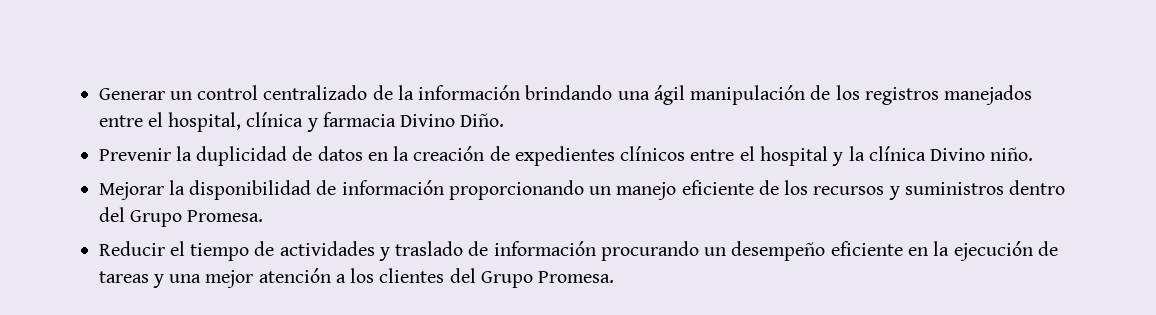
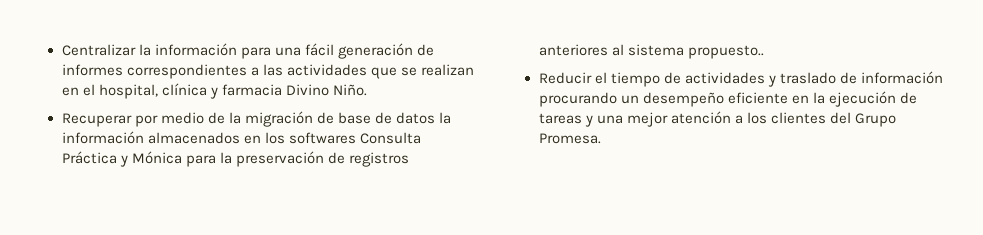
[98,85,1033,105] [98,115,143,127] Generar un control centralizado de la información brindando una ágil manipulación de los registros manejados entre -> [61,43,435,59] [61,64,475,79] [61,87,79,96] Centralizar la información para una fácil generación de informes correspondientes a las actividades que se realizan en
[460,113,505,127] [98,146,1034,166] [98,180,1066,200] [98,207,264,227] Diño. // Prevenir la duplicidad de datos en la creación de expedientes clínicos entre el hospital y la clínica Divino niño. // Mejorar la disponibilidad de información proporcionando un manejo eficiente de los recursos y suministros dentro del Grupo Promesa. -> [333,84,368,96] [61,111,452,127] [61,131,421,144] [61,151,410,167] [538,44,764,59] Niño. // Recuperar por medio de la migración de base de datos la información almacenados en los softwares Consulta Práctica y Mónica para la preservación de registros anteriores al sistema propuesto..

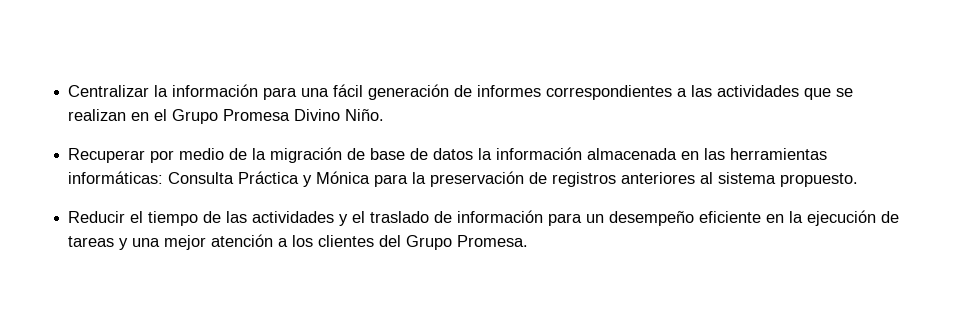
[98,83,282,99] hospital, clínica y farmacia -> [172,109,291,124] Grupo Promesa
[147,132,356,144] almacenados en los softwares -> [587,148,828,160] [68,171,164,184] almacenada en las herramientas informáticas:
[687,45,764,59] propuesto.. -> [780,173,859,187] propuesto.
(681, 78) none -> [226,211,248,223] las
(776, 81) none -> [352,211,366,223] el
[538,92,617,107] procurando -> [548,213,583,226] para

